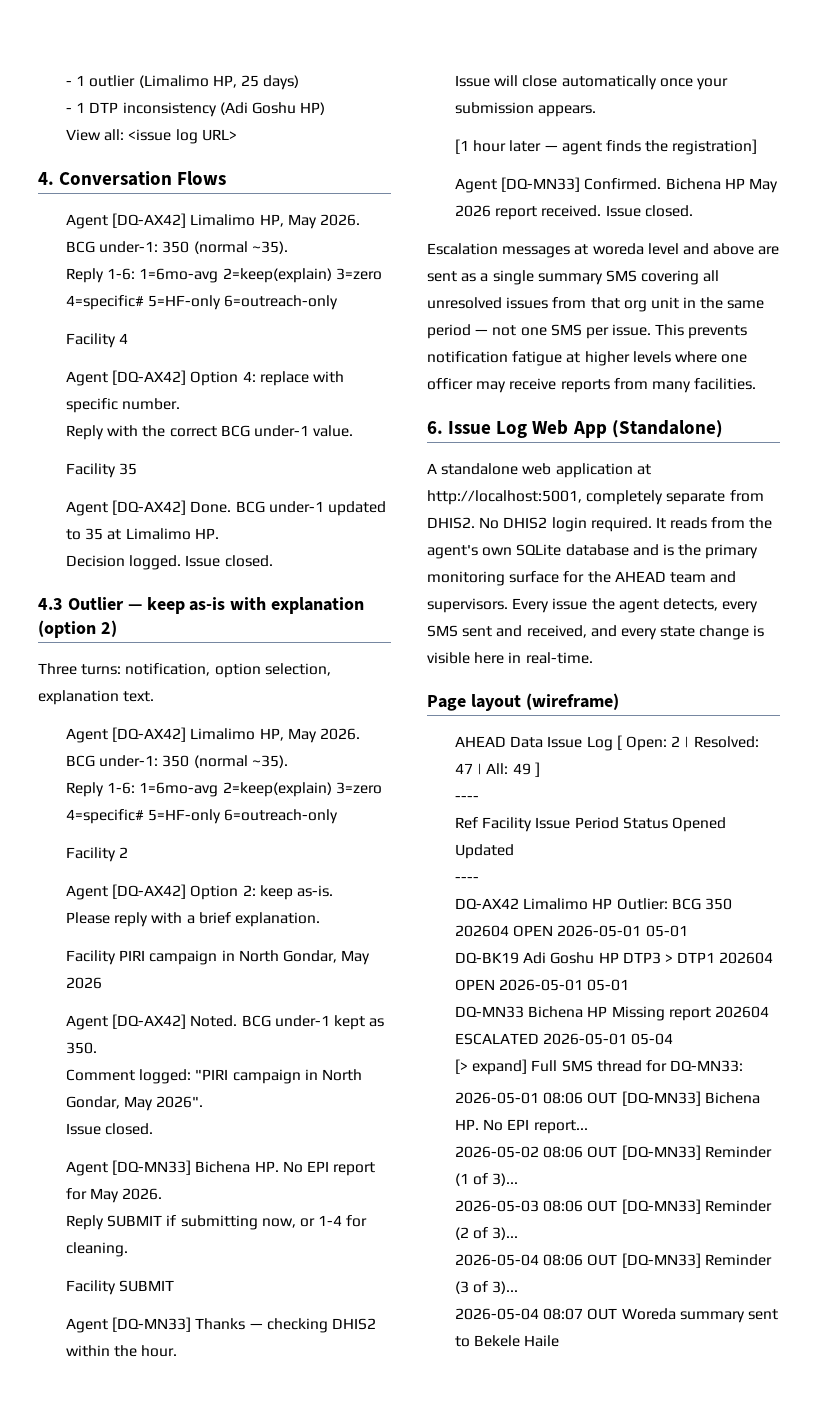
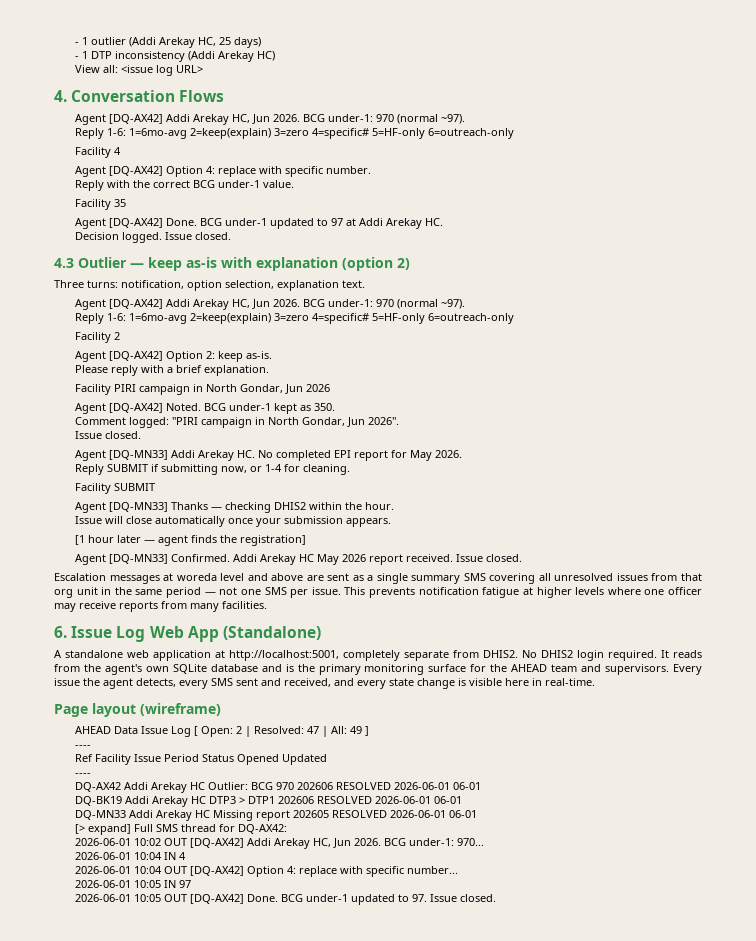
[138,75,237,88] (Limalimo HP, -> [128,37,216,48] (Addi Arekay HC,
[219,102,326,115] (Adi Goshu HP) -> [187,51,275,62] (Addi Arekay HC)
[190,214,361,229] [66,241,288,254] Limalimo HP, May 2026. BCG under-1: 350 (normal ~35). -> [165,114,465,125] Addi Arekay HC, Jun 2026. BCG under-1: 970 (normal ~97).
[85,528,219,540] 35 at Limalimo HP. -> [330,218,443,229] 97 at Addi Arekay HC.
[190,728,361,743] [66,755,288,768] Limalimo HP, May 2026. BCG under-1: 350 (normal ~35). -> [165,299,465,310] Addi Arekay HC, Jun 2026. BCG under-1: 970 (normal ~97).
[341,950,371,965] May -> [284,384,303,394] Jun
[124,1096,154,1111] May -> [346,417,365,427] Jun
[195,1161,303,1173] Bichena HP. No -> [170,450,331,461] Addi Arekay HC. No completed
[665,178,745,190] Bichena HP -> [232,554,314,565] Addi Arekay HC
[523,898,733,910] [455,925,688,937] [455,952,774,964] [455,979,630,991] [455,1006,770,1021] [455,1033,674,1045] Limalimo HP Outlier: BCG 350 202604 OPEN 2026-05-01 05-01 // DQ-BK19 Adi Goshu HP DTP3 > DTP1 202604 OPEN 2026-05-01 05-01 // DQ-MN33 Bichena HP Missing report 202604 ESCALATED 2026-05-01 05-04 -> [123,782,481,793] [74,796,462,807] [74,810,477,821] Addi Arekay HC Outlier: BCG 970 202606 RESOLVED 2026-06-01 06-01 // DQ-BK19 Addi Arekay HC DTP3 > DTP1 202606 RESOLVED 2026-06-01 06-01 // DQ-MN33 Addi Arekay HC Missing report 202605 RESOLVED 2026-06-01 06-01
[670,1060,744,1072] [455,1091,760,1106] [455,1119,588,1134] [455,1145,772,1160] [455,1173,519,1186] [455,1199,772,1214] [455,1227,519,1240] [455,1253,772,1268] [455,1281,519,1294] [455,1308,779,1323] [455,1335,560,1347] DQ-MN33: // 2026-05-01 08:06 OUT [DQ-MN33] Bichena HP. No EPI report... // 2026-05-02 08:06 OUT [DQ-MN33] Reminder (1 of 3)... // 2026-05-03 08:06 OUT [DQ-MN33] Reminder (2 of 3)... // 2026-05-04 08:06 OUT [DQ-MN33] Reminder (3 of 3)... // 2026-05-04 08:07 OUT Woreda summary sent to Bekele Haile -> [237,824,287,834] [74,838,484,849] [74,852,186,860] [74,866,458,877] [74,880,191,888] [74,894,496,905] DQ-AX42: // 2026-06-01 10:02 OUT [DQ-AX42] Addi Arekay HC, Jun 2026. BCG under-1: 970... // 2026-06-01 10:04 IN 4 // 2026-06-01 10:04 OUT [DQ-AX42] Option 4: replace with specific number... // 2026-06-01 10:05 IN 97 // 2026-06-01 10:05 OUT [DQ-AX42] Done. BCG under-1 updated to 97. Issue closed.

